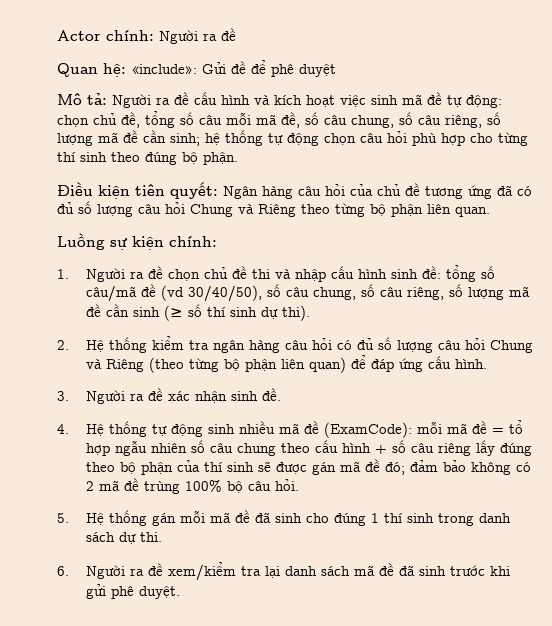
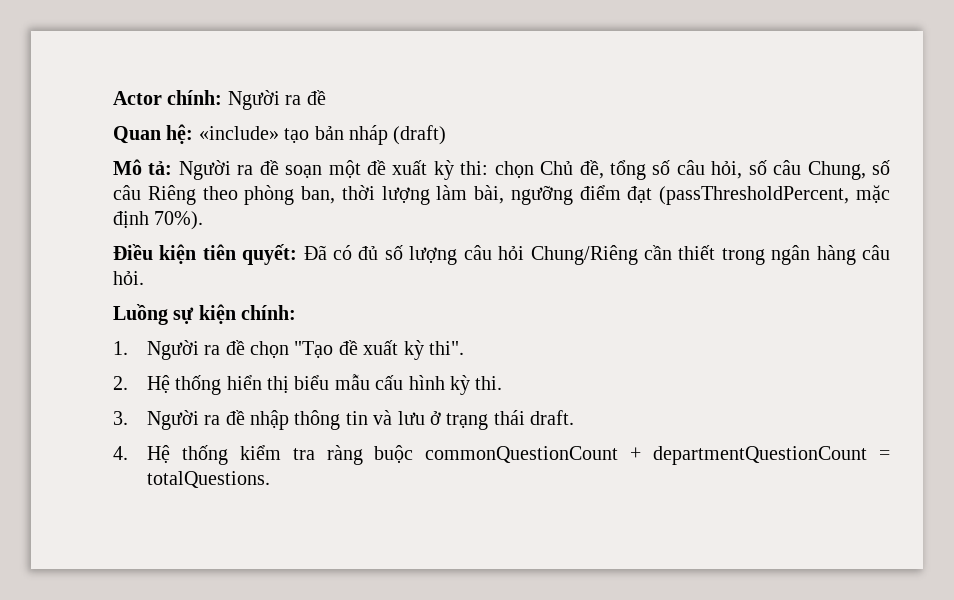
[131,60,336,77] «include»: Gửi đề để phê duyệt -> [198,125,447,145] «include» tạo bản nháp (draft)
[194,92,502,108] [57,113,117,127] cấu hình và kích hoạt việc sinh mã đề tự động: chọn chủ -> [285,160,574,180] soạn một đề xuất kỳ thi: chọn Chủ
[226,112,501,128] [57,130,528,146] [57,152,238,165] [57,182,532,199] [57,201,490,217] mỗi mã đề, số câu chung, số câu riêng, số lượng mã đề cần sinh; hệ thống tự động chọn câu hỏi phù hợp cho từng thí sinh theo đúng bộ phận. // Điều kiện tiên quyết: Ngân hàng câu hỏi của chủ đề tương ứng đã có đủ số lượng câu hỏi Chung và Riêng theo từng bộ phận liên quan. -> [711,160,891,180] [113,185,890,205] [113,211,204,230] [113,244,890,265] [113,271,144,285] hỏi, số câu Chung, số câu Riêng theo phòng ban, thời lượng làm bài, ngưỡng điểm đạt (passThresholdPercent, mặc định 70%). // Điều kiện tiên quyết: Đã có đủ số lượng câu hỏi Chung/Riêng cần thiết trong ngân hàng câu hỏi.
[204,265,496,282] [86,284,531,302] [86,304,311,321] [57,336,534,353] [86,355,488,373] [57,388,282,404] [57,420,524,438] [86,440,533,456] [86,459,532,475] [86,478,300,494] [57,510,512,526] [86,532,163,544] [57,562,511,581] [86,584,181,599] chủ đề thi và nhập cấu hình sinh đề: tổng số câu/mã đề (vd 30/40/50), số câu chung, số câu riêng, số lượng mã đề cần sinh (≥ số thí sinh dự thi). // 2. Hệ thống kiểm tra ngân hàng câu hỏi có đủ số lượng câu hỏi Chung và Riêng (theo từng bộ phận liên quan) để đáp ứng cấu hình. // 3. Người ra đề xác nhận sinh đề. // 4. Hệ thống tự động sinh nhiều mã đề (ExamCode): mỗi mã đề = tổ hợp ngẫu nhiên số câu chung theo cấu hình + số câu riêng lấy đúng theo bộ phận của thí sinh sẽ được gán mã đề đó; đảm bảo không có 2 mã đề trùng 100% bộ câu hỏi. // 5. Hệ thống gán mỗi mã đề đã sinh cho đúng 1 thí sinh trong danh sách dự thi. // 6. Người ra đề xem/kiểm tra lại danh sách mã đề đã sinh trước khi gửi phê duyệt. -> [294,340,465,360] [113,374,503,395] [113,410,575,430] [113,445,890,465] [146,471,270,488] "Tạo đề xuất kỳ thi". // 2. Hệ thống hiển thị biểu mẫu cấu hình kỳ thi. // 3. Người ra đề nhập thông tin và lưu ở trạng thái draft. // 4. Hệ thống kiểm tra ràng buộc commonQuestionCount + departmentQuestionCount = totalQuestions.

